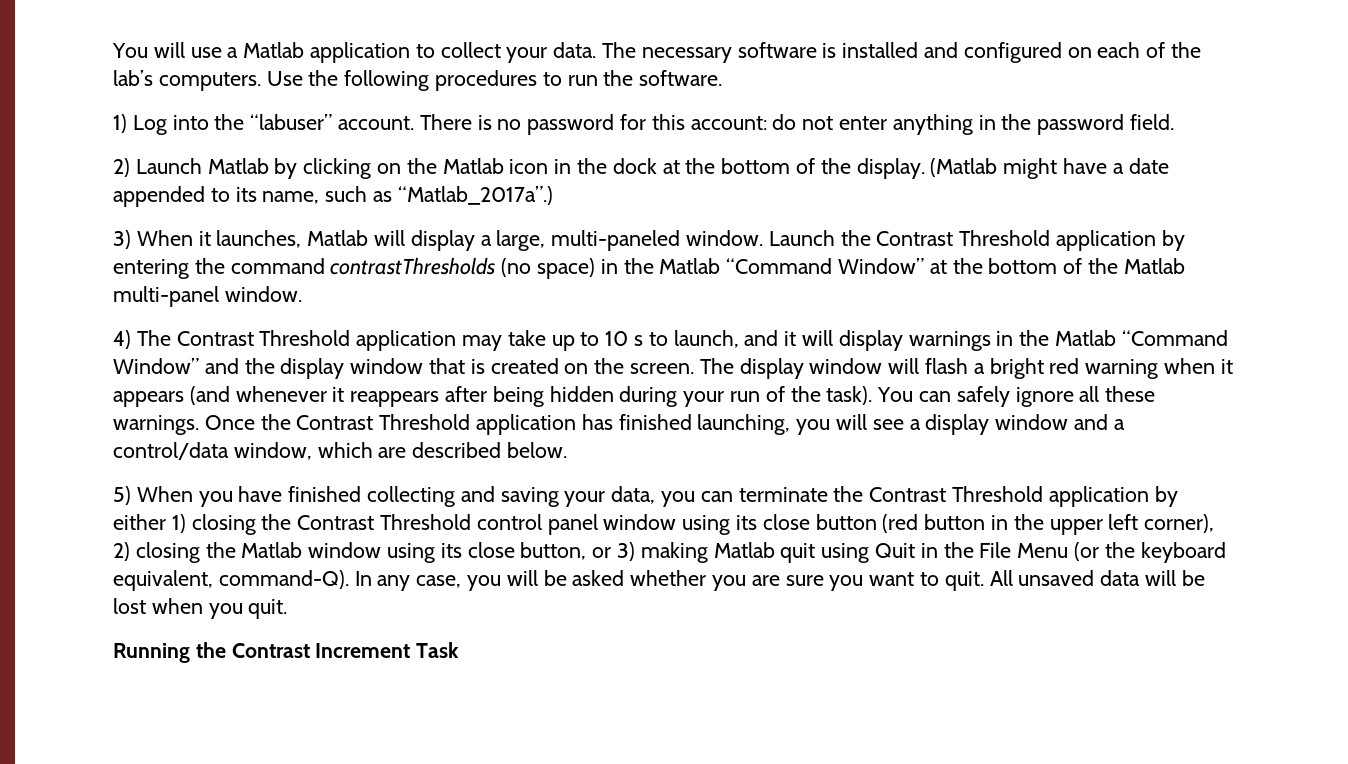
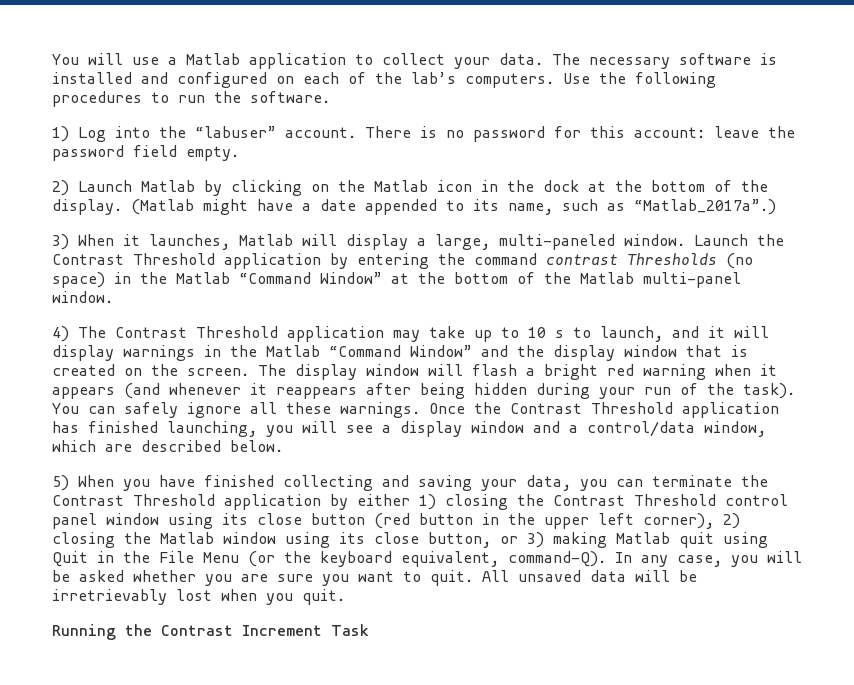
[772,114,1175,135] do not enter anything in the password field. -> [714,126,795,138] [52,145,239,161] leave the password field empty.
[330,257,496,275] contrastThresholds -> [546,253,717,265] contrast Thresholds
(1205, 578) none -> [52,589,167,605] irretrievably

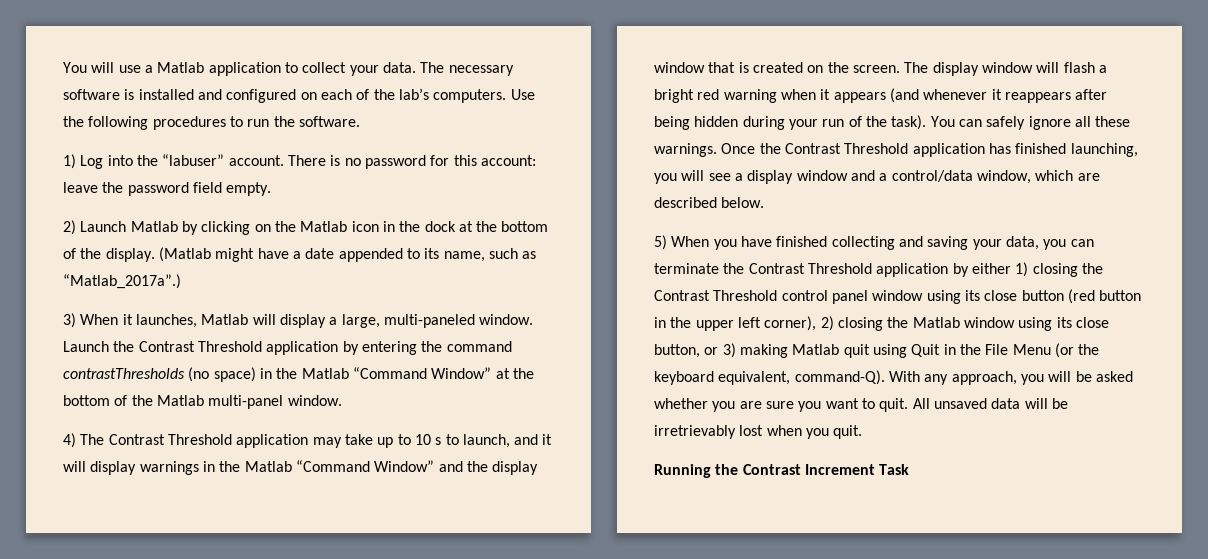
[546,253,717,265] contrast Thresholds -> [63,368,185,379] contrastThresholds
[615,552,722,567] In any case, -> [888,371,1017,385] With any approach,

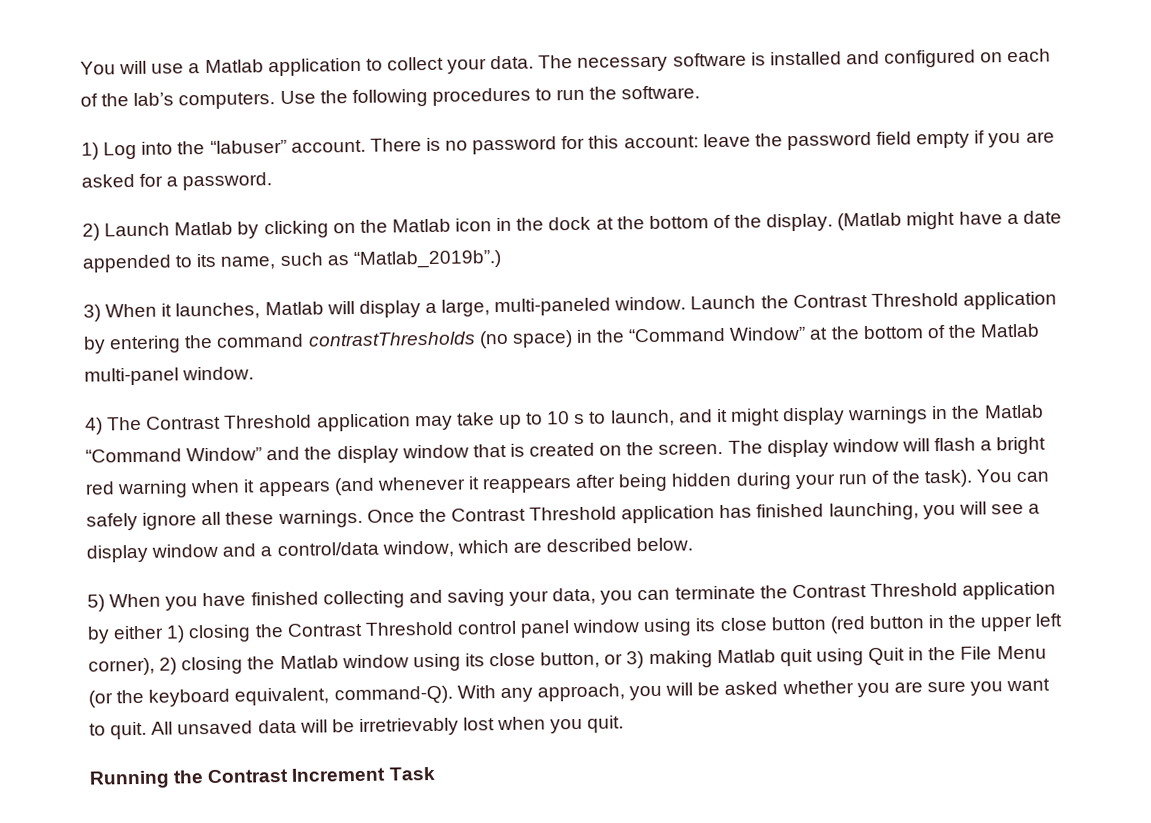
[226,182,272,196] empty. -> [916,130,1055,149] [81,172,273,191] empty if you are asked for a password.
[63,274,181,289] “Matlab_2017a”.) -> [352,250,502,270] “Matlab_2019b”.)
[301,368,349,379] Matlab -> (626, 336) none
[63,461,86,472] will -> [729,408,780,426] might

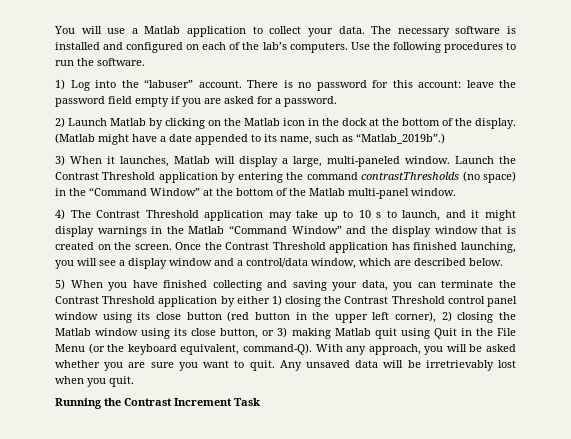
[727,436,1047,458] [85,469,1050,499] [86,509,363,531] The display window will flash a bright red warning when it appears (and whenever it reappears after being hidden during your run of the task). You can safely ignore all these warnings. -> (172, 247) none
[151,721,174,735] All -> [279,360,302,371] Any

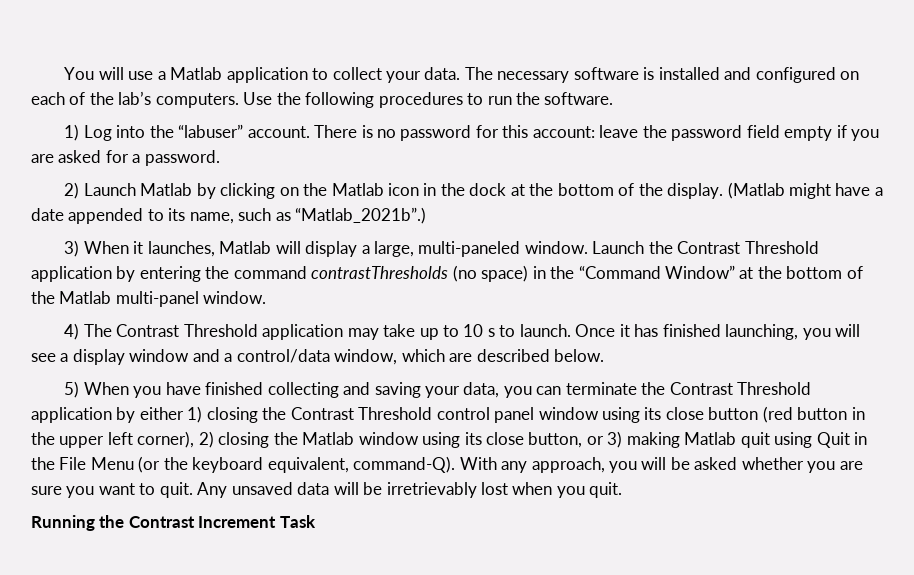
[356,133,445,144] “Matlab_2019b”.) -> [295,207,427,224] “Matlab_2021b”.)
[402,210,517,221] [55,225,516,237] [55,242,389,253] launch, and it might display warnings in the Matlab “Command Window” and the display window that is created on the screen. Once the Contrast Threshold application -> [519,324,630,337] launch. Once it

